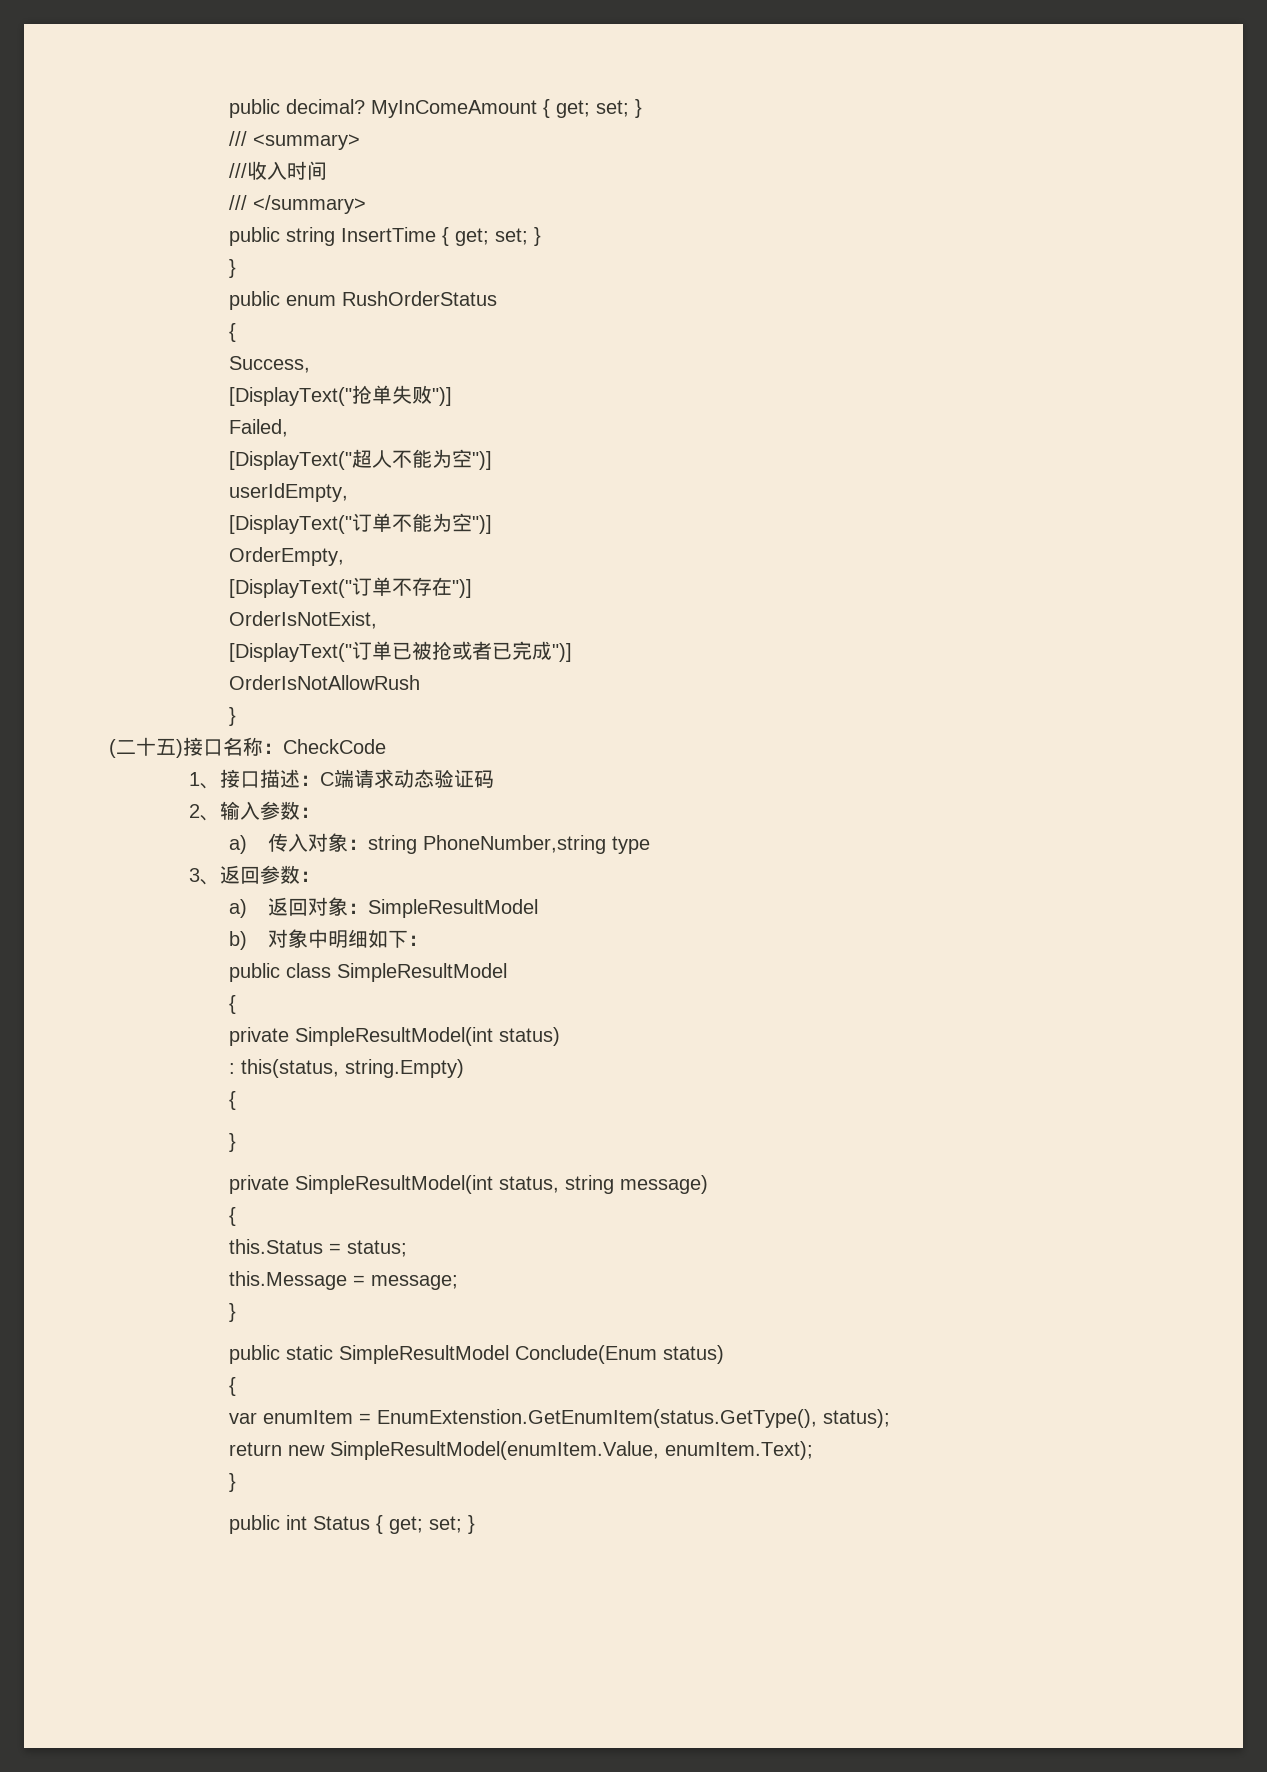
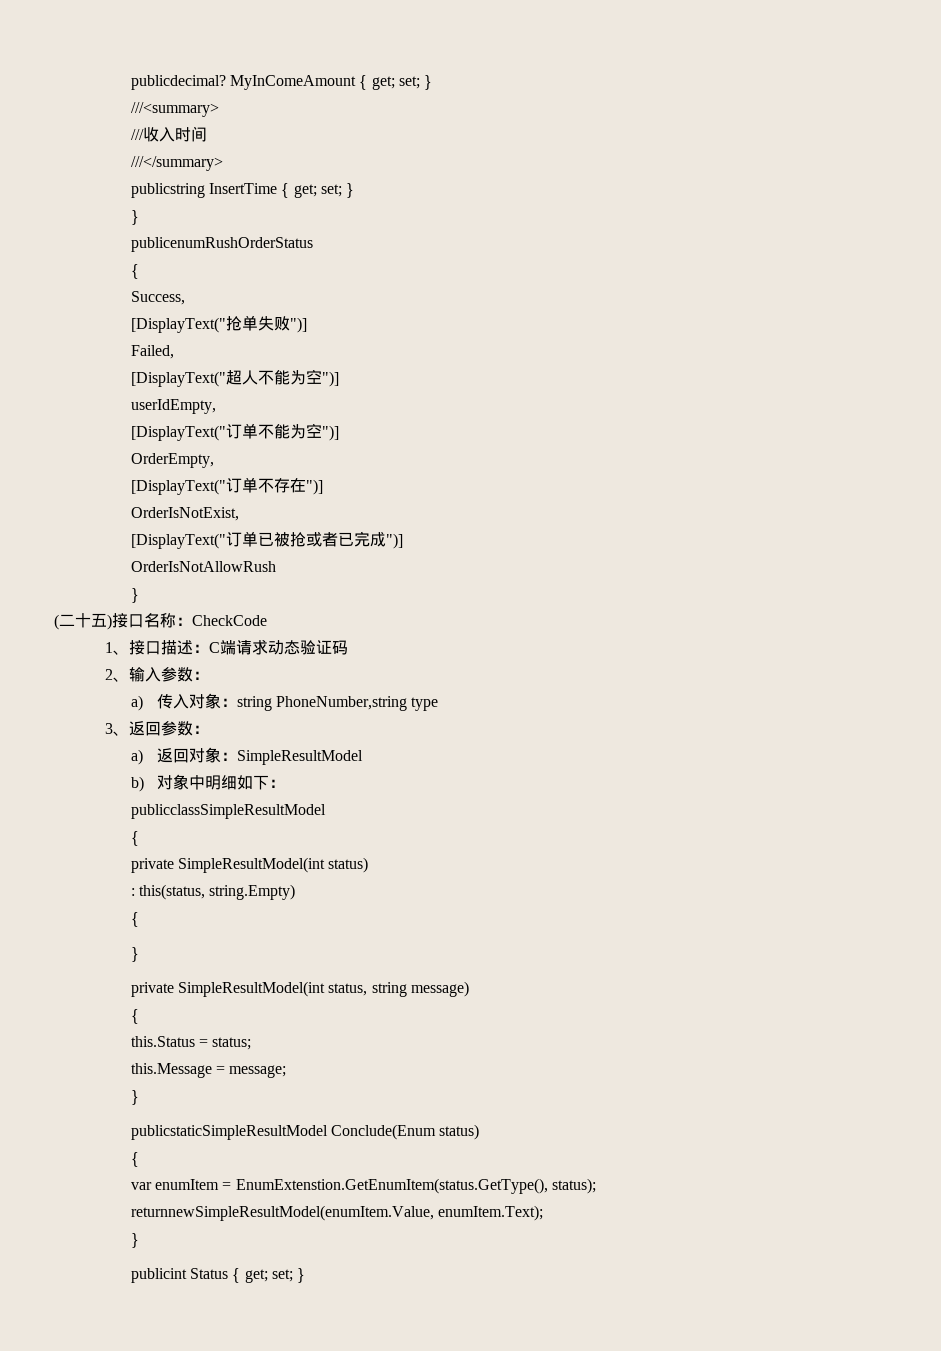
[228,99,365,118] public decimal? -> [130,75,226,90] publicdecimal?
[228,131,360,150] /// <summary> -> [130,102,219,117] ///<summary>
[228,195,366,214] [228,227,335,246] /// </summary> // public string -> [130,156,223,171] [130,183,205,198] ///</summary> // publicstring
[228,291,497,310] public enum RushOrderStatus -> [130,237,313,252] publicenumRushOrderStatus
[228,963,507,982] public class SimpleResultModel -> [130,804,326,819] publicclassSimpleResultModel
[228,1345,509,1364] public static SimpleResultModel -> [130,1125,328,1140] publicstaticSimpleResultModel
[228,1441,659,1460] return new SimpleResultModel(enumItem.Value, -> [130,1205,434,1221] returnnewSimpleResultModel(enumItem.Value,
[228,1515,307,1534] public int -> [130,1268,187,1283] publicint

